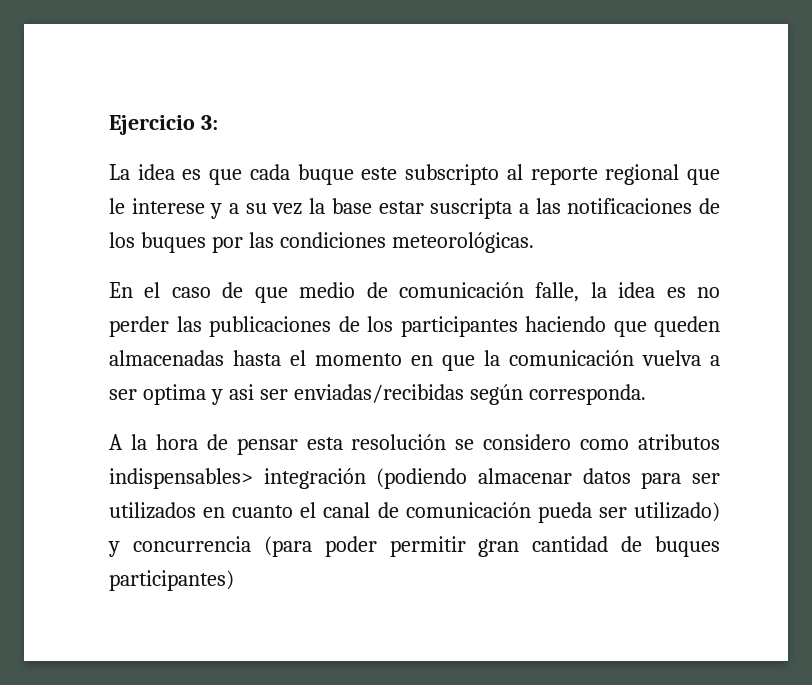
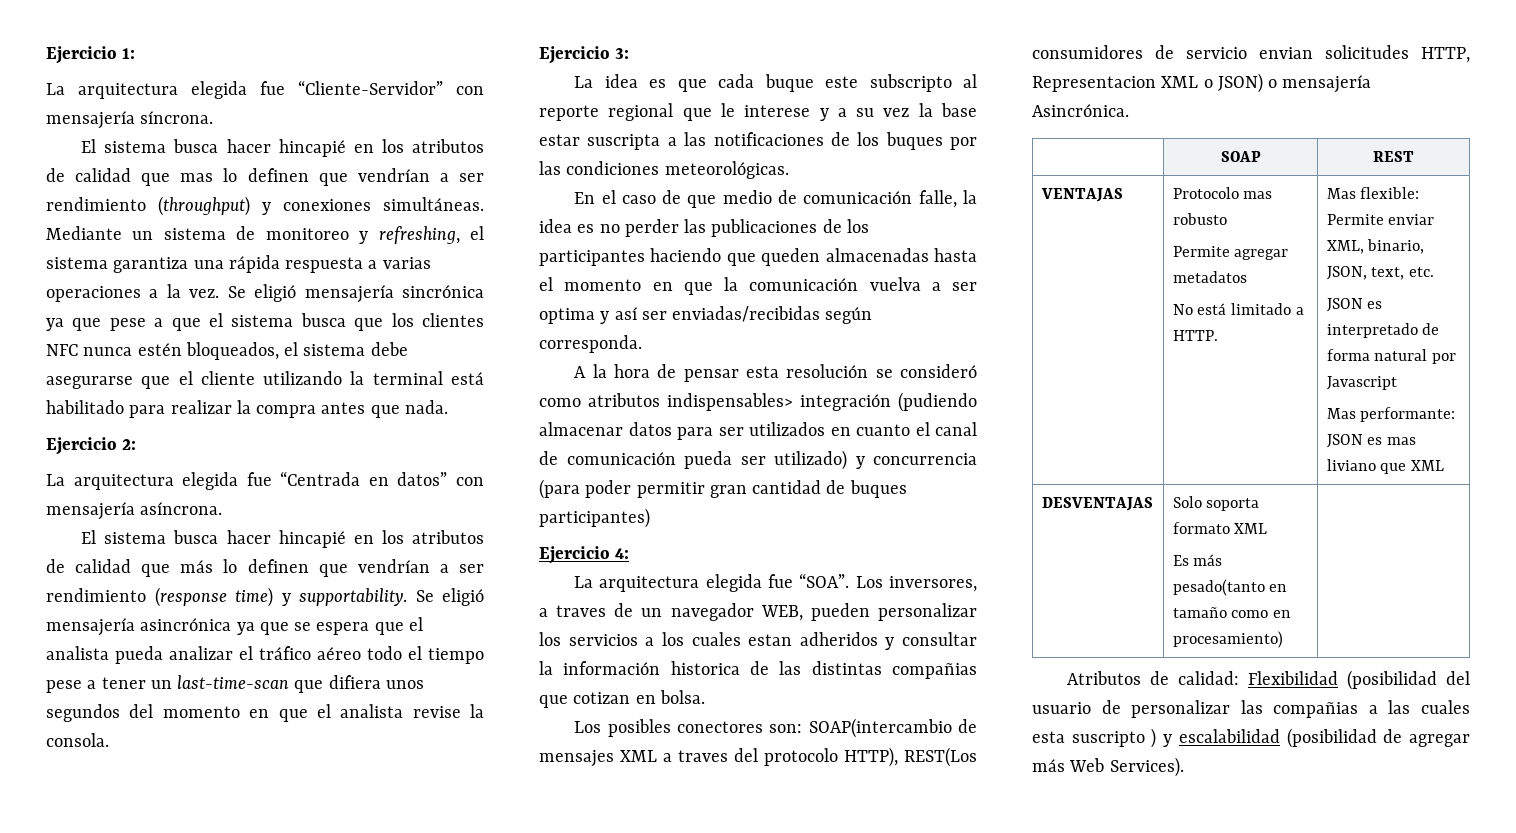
[109,115,195,135] Ejercicio -> [46,46,136,64] [46,80,484,99] [46,111,214,129] [81,139,484,157] [46,168,484,186] [46,196,484,216] [46,226,484,244] [46,255,431,273] [46,284,484,303] [46,313,484,331] [46,342,408,360] [46,371,484,389] [46,400,448,418] [46,437,137,455] [46,471,484,490] [46,502,223,520] [81,530,484,548] [46,559,484,577] [46,587,484,607] [46,617,423,636] [46,646,484,664] [46,675,424,693] [46,704,484,722] [46,733,109,747] [539,46,610,64] Ejercicio 1: // La arquitectura elegida fue “Cliente-Servidor” con mensajería síncrona. // El sistema busca hacer hincapié en los atributos de calidad que mas lo definen que vendrían a ser rendimiento (throughput) y conexiones simultáneas. Mediante un sistema de monitoreo y refreshing, el sistema garantiza una rápida respuesta a varias operaciones a la vez. Se eligió mensajería sincrónica ya que pese a que el sistema busca que los clientes NFC nunca estén bloqueados, el sistema debe asegurarse que el cliente utilizando la terminal está habilitado para realizar la compra antes que nada. // Ejercicio 2: // La arquitectura elegida fue “Centrada en datos” con mensajería asíncrona. // El sistema busca hacer hincapié en los atributos de calidad que más lo definen que vendrían a ser rendimiento (response time) y supportability. Se eligió mensajería asincrónica ya que se espera que el analista pueda analizar el tráfico aéreo todo el tiempo pese a tener un last-time-scan que difiera unos segundos del momento en que el analista revise la consola. // Ejercicio
[228,384,254,400] asi -> [614,307,637,320] así
[483,434,572,450] considero -> [900,364,977,378] consideró
[376,468,468,489] (podiendo -> [898,392,977,412] (pudiendo
(234, 580) none -> [539,546,630,564] [574,573,977,592] [539,603,977,621] [539,632,977,650] [539,661,977,679] [539,690,705,708] [574,718,977,738] [539,747,977,767] [1032,45,1470,63] [1032,73,1372,93] [1032,104,1129,117] [1220,151,1261,162] [1373,151,1414,162] [1040,188,1123,202] [1172,187,1273,199] [1172,213,1227,225] [1172,246,1289,260] [1172,271,1247,283] [1172,303,1304,315] [1172,330,1218,341] [1326,187,1420,199] [1326,214,1435,225] [1326,239,1425,254] [1326,266,1435,280] [1326,298,1383,312] [1326,323,1440,338] [1326,349,1457,364] [1326,376,1397,390] [1326,407,1456,422] [1326,434,1417,448] [1326,459,1445,474] [1041,497,1153,511] [1172,496,1260,511] [1172,522,1268,534] [1172,554,1223,566] [1172,579,1288,596] [1172,607,1292,618] [1172,631,1283,648] [1067,670,1470,690] [1032,700,1470,718] [1032,728,1470,748] [1032,757,1184,777] // Ejercicio 4: // La arquitectura elegida fue “SOA”. Los inversores, a traves de un navegador WEB, pueden personalizar los servicios a los cuales estan adheridos y consultar la información historica de las distintas compañias que cotizan en bolsa. // Los posibles conectores son: SOAP(intercambio de mensajes XML a traves del protocolo HTTP), REST(Los consumidores de servicio envian solicitudes HTTP, Representacion XML o JSON) o mensajería Asincrónica. // | SOAP | REST // VENTAJAS | Protocolo mas robusto // Permite agregar metadatos // No está limitado a HTTP. | Mas flexible: Permite enviar XML, binario, JSON, text, etc. // JSON es interpretado de forma natural por Javascript // Mas performante: JSON es mas liviano que XML // DESVENTAJAS | Solo soporta formato XML // Es más pesado(tanto en tamaño como en procesamiento) | // Atributos de calidad: Flexibilidad (posibilidad del usuario de personalizar las compañias a las cuales esta suscripto ) y escalabilidad (posibilidad de agregar más Web Services).

